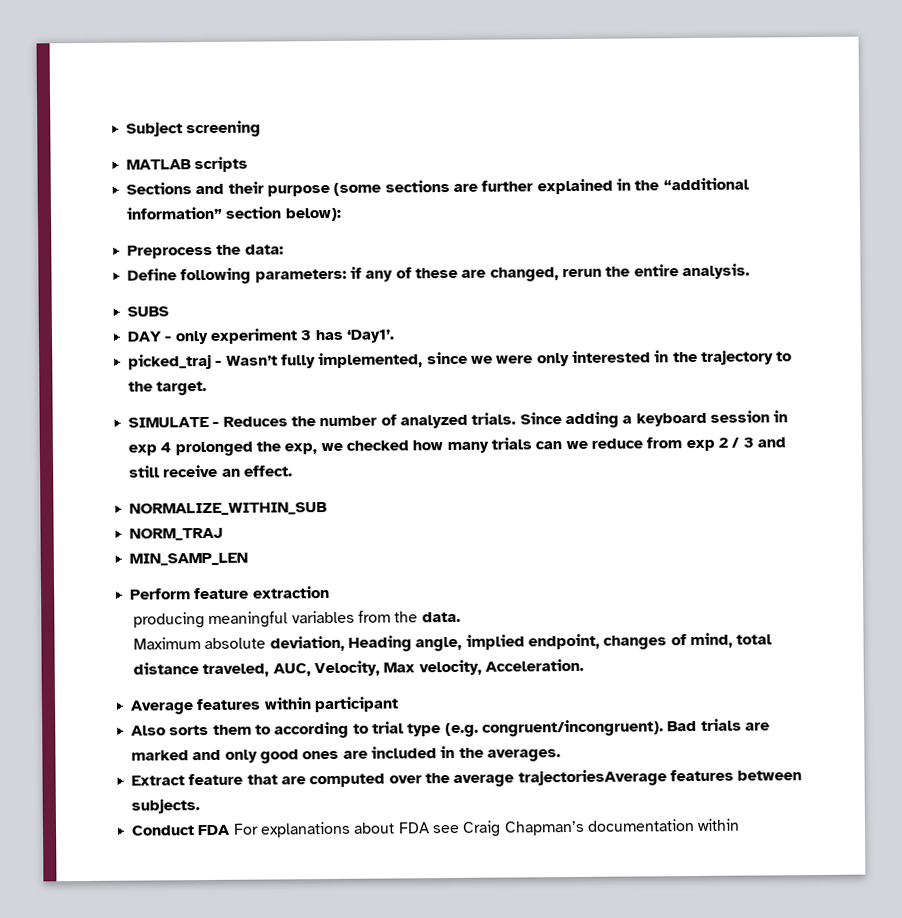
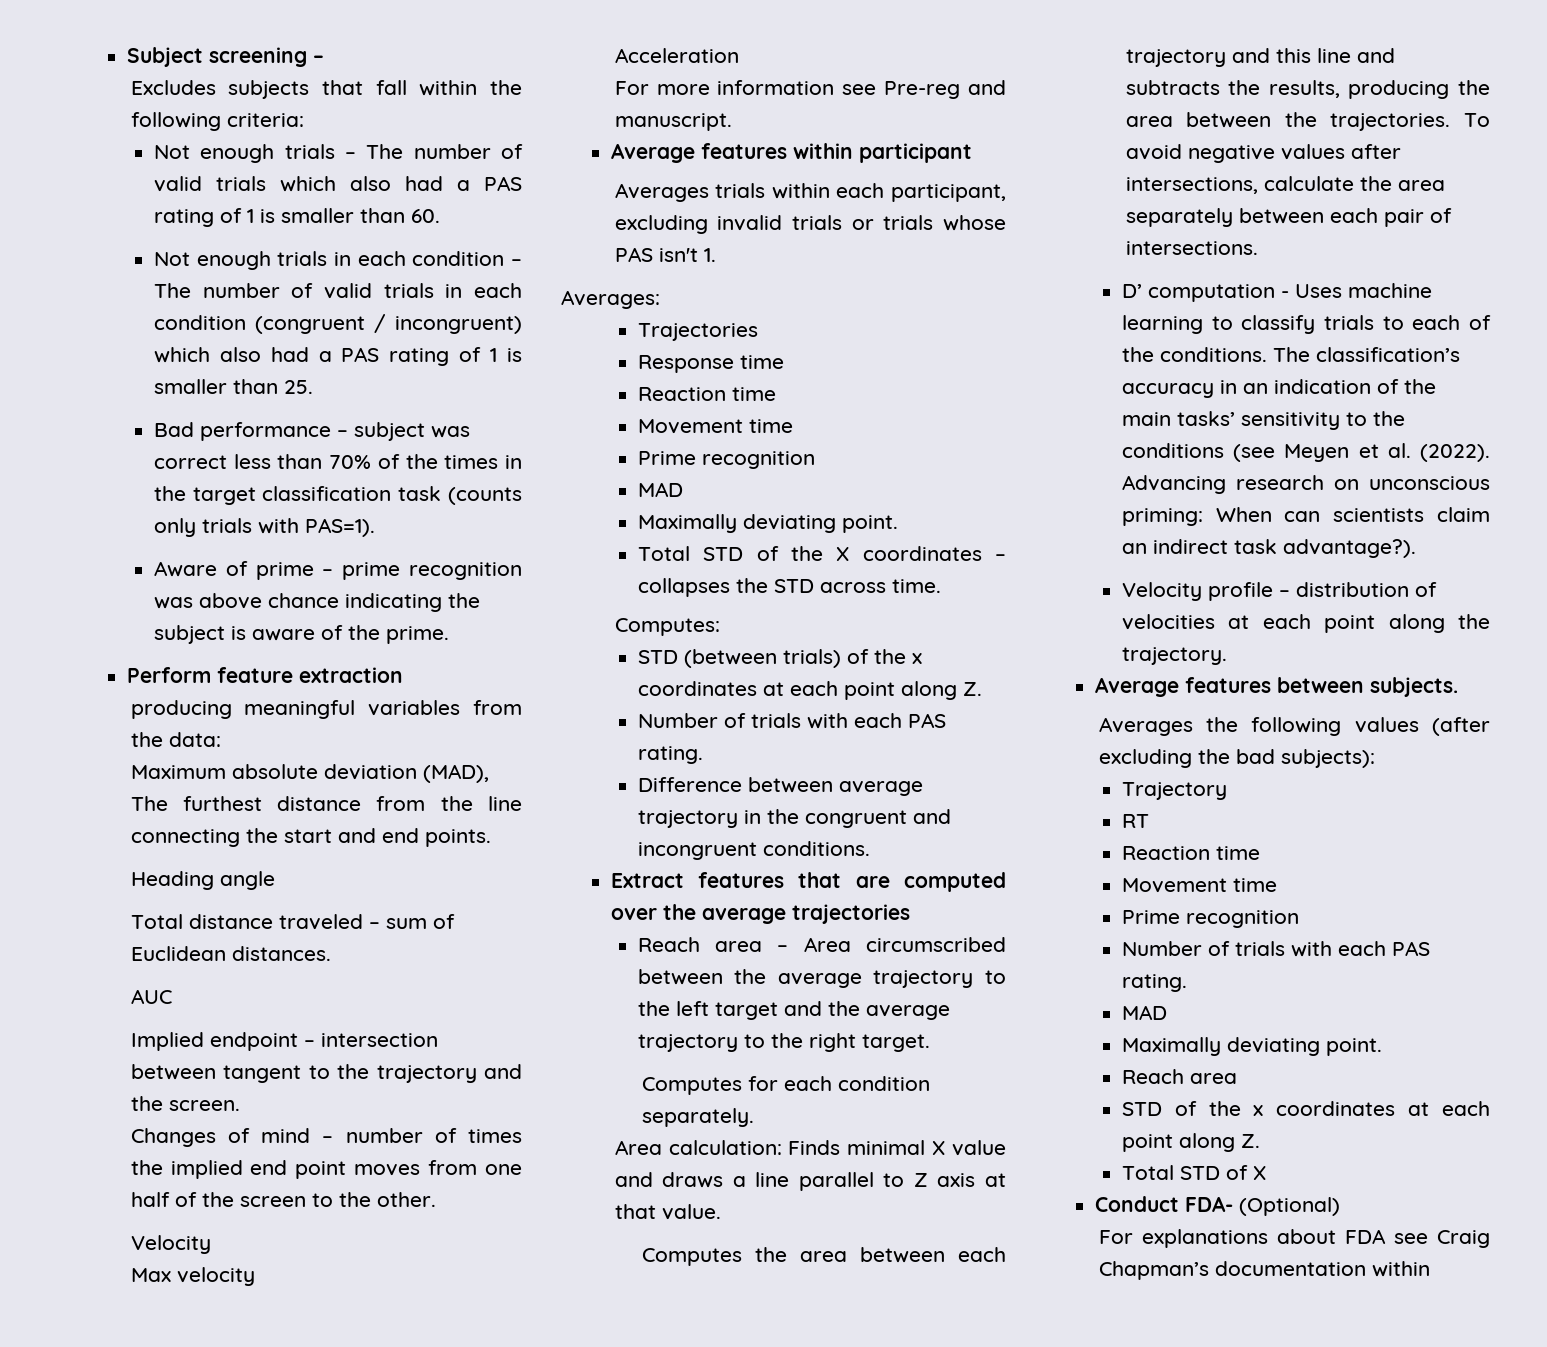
[126,156,249,173] [126,177,749,197] [126,206,342,222] [127,244,284,259] [127,263,750,285] [127,306,170,317] [127,328,396,345] [128,350,793,370] [128,380,208,396] [128,410,789,429] [128,437,786,457] [129,464,294,478] [129,502,328,516] [129,527,224,541] [129,552,249,566] // MATLAB scripts // Sections and their purpose (some sections are further explained in the “additional information” section below): // Preprocess the data: // Define following parameters: if any of these are changed, rerun the entire analysis. // SUBS // DAY - only experiment 3 has ‘Day1’. // picked_traj - Wasn’t fully implemented, since we were only interested in the trajectory to the target. // SIMULATE - Reduces the number of analyzed trials. Since adding a keyboard session in exp 4 prolonged the exp, we checked how many trials can we reduce from exp 2 / 3 and still receive an effect. // NORMALIZE_WITHIN_SUB // NORM_TRAJ // MIN_SAMP_LEN -> [312,55,324,63] [130,80,522,99] [130,112,304,131] [153,144,523,163] [153,176,523,192] [153,208,440,227] [153,251,522,270] [153,283,522,299] [153,314,522,334] [153,347,522,366] [153,379,313,394] [153,422,470,441] [153,454,523,469] [153,486,522,505] [153,518,375,537] [153,561,522,580] [153,593,480,612] [153,625,449,644] – // Excludes subjects that fall within the following criteria: // Not enough trials – The number of valid trials which also had a PAS rating of 1 is smaller than 60. // Not enough trials in each condition – The number of valid trials in each condition (congruent / incongruent) which also had a PAS rating of 1 is smaller than 25. // Bad performance – subject was correct less than 70% of the times in the target classification task (counts only trials with PAS=1). // Aware of prime – prime recognition was above chance indicating the subject is aware of the prime.
[421,611,461,623] data. -> [168,732,221,747] data:
[269,632,773,652] [133,658,585,678] [130,696,400,715] [131,718,770,739] [131,745,562,764] deviation, Heading angle, implied endpoint, changes of mind, total distance traveled, AUC, Velocity, Max velocity, Acceleration. // Average features within participant // Also sorts them to according to trial type (e.g. congruent/incongruent). Bad trials are marked and only good ones are included in the averages. -> [323,764,489,783] [130,796,522,811] [130,828,491,847] [130,871,275,890] [130,914,455,930] [130,946,331,961] [130,989,172,1004] [130,1032,438,1051] [130,1064,522,1083] [130,1096,240,1111] [130,1128,522,1147] [130,1160,522,1179] [130,1192,436,1207] [130,1235,211,1254] [130,1267,255,1286] [614,48,739,63] [614,80,1006,99] [614,113,732,131] [610,143,972,163] [614,183,1006,202] [614,215,1006,234] [614,247,716,262] [561,290,660,309] [637,323,758,341] [637,355,784,373] [637,387,776,401] [637,419,793,434] [637,451,815,469] [637,482,683,497] [637,514,898,533] [637,546,1006,561] [637,578,941,597] [614,618,720,636] [637,649,922,668] [637,681,982,700] [637,713,946,729] [637,746,703,764] [637,777,923,796] [637,809,951,828] [637,841,870,860] deviation (MAD), The furthest distance from the line connecting the start and end points. // Heading angle // Total distance traveled – sum of Euclidean distances. // AUC // Implied endpoint – intersection between tangent to the trajectory and the screen. // Changes of mind – number of times the implied end point moves from one half of the screen to the other. // Velocity // Max velocity // Acceleration // For more information see Pre-reg and manuscript. // Average features within participant // Averages trials within each participant, excluding invalid trials or trials whose PAS isn't 1. // Averages: // Trajectories // Response time // Reaction time // Movement time // Prime recognition // MAD // Maximally deviating point. // Total STD of the X coordinates – collapses the STD across time. // Computes: // STD (between trials) of the x coordinates at each point along Z. // Number of trials with each PAS rating. // Difference between average trajectory in the congruent and incongruent conditions.
[188,773,244,786] feature -> [698,872,785,888] features
[517,769,803,787] [131,799,201,814] trajectoriesAverage features between subjects. -> [791,904,910,924] [637,937,1006,952] [637,969,1006,988] [637,1001,950,1020] [637,1033,930,1052] [641,1076,930,1095] [641,1108,754,1127] [614,1140,1006,1156] [614,1172,1006,1191] [614,1204,721,1220] [641,1247,1006,1266] [1125,48,1395,67] [1125,80,1490,99] [1125,112,1490,131] [1125,144,1401,163] [1125,176,1445,194] [1125,208,1452,227] [1125,241,1258,255] [1121,283,1432,302] [1121,315,1491,334] [1121,347,1460,362] [1121,379,1436,398] [1121,411,1405,430] [1121,443,1490,462] [1121,475,1490,494] [1121,507,1490,526] [1121,539,1416,558] [1121,582,1437,601] [1121,614,1490,633] [1121,647,1227,665] [1094,677,1458,697] [1098,717,1490,736] [1098,749,1375,768] [1121,782,1227,800] [1121,814,1149,828] [1121,846,1260,860] [1121,878,1277,893] [1121,910,1299,928] [1121,941,1430,957] [1121,974,1187,992] [1121,1005,1167,1020] [1121,1037,1382,1056] [1121,1069,1237,1084] [1121,1101,1490,1116] [1121,1133,1260,1152] [1121,1165,1266,1180] trajectories // Reach area – Area circumscribed between the average trajectory to the left target and the average trajectory to the right target. // Computes for each condition separately. // Area calculation: Finds minimal X value and draws a line parallel to Z axis at that value. // Computes the area between each trajectory and this line and subtracts the results, producing the area between the trajectories. To avoid negative values after intersections, calculate the area separately between each pair of intersections. // D’ computation - Uses machine learning to classify trials to each of the conditions. The classification’s accuracy in an indication of the main tasks’ sensitivity to the conditions (see Meyen et al. (2022). Advancing research on unconscious priming: When can scientists claim an indirect task advantage?). // Velocity profile – distribution of velocities at each point along the trajectory. // Average features between subjects. // Averages the following values (after excluding the bad subjects): // Trajectory // RT // Reaction time // Movement time // Prime recognition // Number of trials with each PAS rating. // MAD // Maximally deviating point. // Reach area // STD of the x coordinates at each point along Z. // Total STD of X
[197,824,231,836] FDA -> [1184,1196,1340,1216] FDA- (Optional) //

